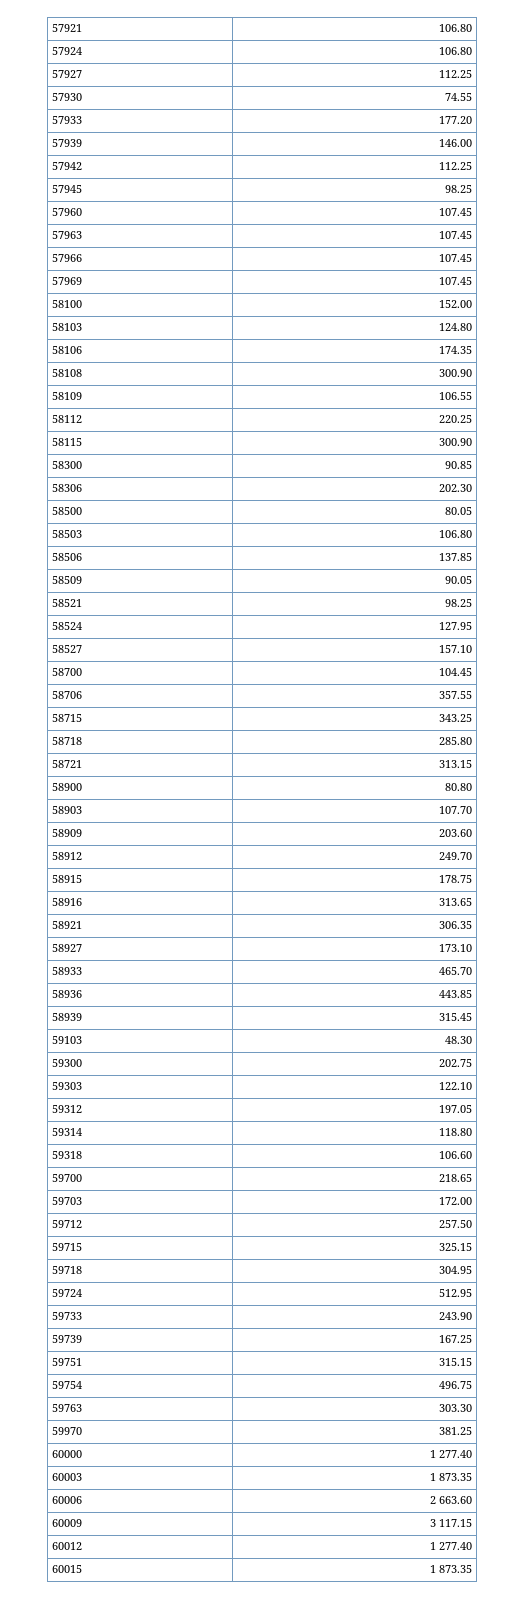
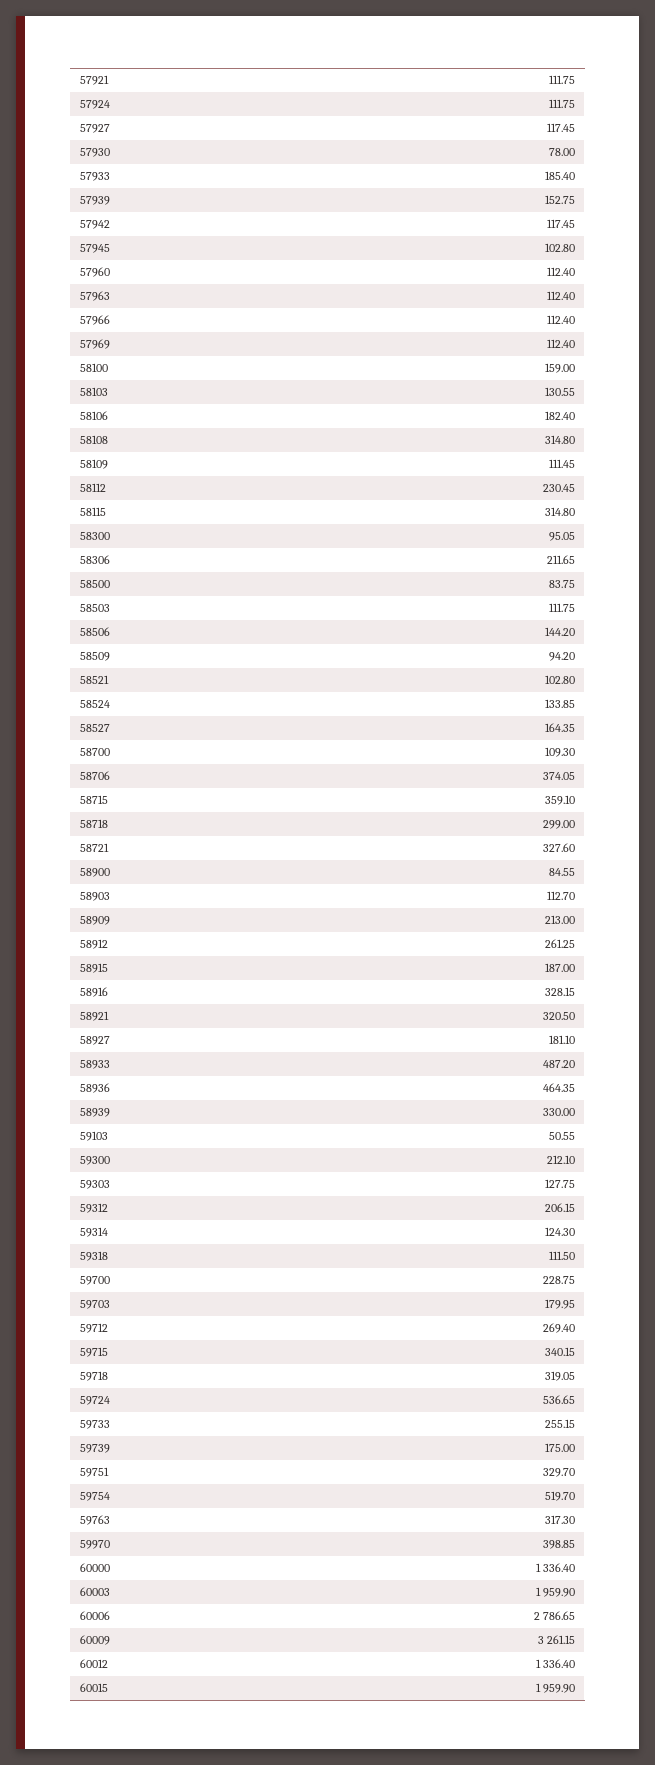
[438,24,472,32] 106.80 -> [549,75,576,84] 111.75
[438,47,472,55] 106.80 -> [549,99,576,108] 111.75
[438,70,472,78] 112.25 -> [547,123,576,132] 117.45
[444,93,472,101] 74.55 -> [549,148,576,156] 78.00
[438,116,472,124] 177.20 -> [545,171,576,180] 185.40
[438,139,472,147] 146.00 -> [545,195,576,204] 152.75
[438,162,472,170] 112.25 -> [547,219,576,228] 117.45
[444,185,472,193] 98.25 -> [545,243,576,252] 102.80
[438,208,472,216] 107.45 -> [547,267,576,276] 112.40
[438,231,472,239] 107.45 -> [547,291,576,300] 112.40
[438,254,472,262] 107.45 -> [547,315,576,324] 112.40
[438,277,472,285] 107.45 -> [547,339,576,348] 112.40
[438,300,472,308] 152.00 -> [545,363,576,373] 159.00
[438,323,472,331] 124.80 -> [545,387,576,396] 130.55
[438,346,472,354] 174.35 -> [545,411,576,420] 182.40
[438,369,472,377] 300.90 -> [545,435,576,444] 314.80
[438,392,472,400] 106.55 -> [549,459,576,468] 111.45
[438,415,472,423] 220.25 -> [543,484,576,492] 230.45
[438,438,472,446] 300.90 -> [545,507,576,516] 314.80
[444,461,472,469] 90.85 -> [549,532,576,541] 95.05
[438,484,472,492] 202.30 -> [547,555,576,564] 211.65
[444,507,472,515] 80.05 -> [549,580,576,588] 83.75
[438,530,472,538] 106.80 -> [549,603,576,612] 111.75
[438,553,472,561] 137.85 -> [545,627,576,636] 144.20
[444,576,472,584] 90.05 -> [549,652,576,661] 94.20
[444,599,472,607] 98.25 -> [545,675,576,684] 102.80
[438,622,472,630] 127.95 -> [545,699,576,708] 133.85
[438,645,472,653] 157.10 -> [545,723,576,732] 164.35
[438,668,472,676] 104.45 -> [545,747,576,757] 109.30
[438,691,472,699] 357.55 -> [543,772,576,780] 374.05
[438,714,472,722] 343.25 -> [545,795,576,805] 359.10
[438,737,472,745] 285.80 -> [543,820,576,829] 299.00
[438,760,472,768] 313.15 -> [543,843,576,852] 327.60
[444,783,472,791] 80.80 -> [549,868,576,876] 84.55
[438,806,472,814] 107.70 -> [547,891,576,900] 112.70
[438,829,472,837] 203.60 -> [545,915,576,924] 213.00
[438,852,472,860] 249.70 -> [545,939,576,948] 261.25
[438,875,472,883] 178.75 -> [545,963,576,972] 187.00
[438,898,472,906] 313.65 -> [545,987,576,996] 328.15
[438,921,472,929] 306.35 -> [543,1012,576,1020] 320.50
[438,944,472,952] 173.10 -> [549,1035,576,1044] 181.10
[438,967,472,975] 465.70 -> [543,1060,576,1068] 487.20
[438,990,472,998] 443.85 -> [543,1083,576,1092] 464.35
[438,1013,472,1021] 315.45 -> [543,1108,576,1116] 330.00
[444,1036,472,1044] 48.30 -> [549,1132,576,1140] 50.55
[438,1059,472,1067] 202.75 -> [547,1155,576,1164] 212.10
[438,1082,472,1090] 122.10 -> [545,1179,576,1188] 127.75
[438,1105,472,1113] 197.05 -> [545,1203,576,1212] 206.15
[438,1128,472,1136] 118.80 -> [545,1227,576,1236] 124.30
[438,1151,472,1159] 106.60 -> [549,1251,576,1260] 111.50
[438,1174,472,1182] 218.65 -> [543,1276,576,1284] 228.75
[438,1197,472,1205] 172.00 -> [545,1299,576,1309] 179.95
[438,1220,472,1228] 257.50 -> [543,1323,576,1333] 269.40
[438,1243,472,1251] 325.15 -> [545,1347,576,1356] 340.15
[438,1266,472,1274] 304.95 -> [545,1371,576,1381] 319.05
[438,1289,472,1297] 512.95 -> [543,1395,576,1404] 536.65
[438,1312,472,1320] 243.90 -> [545,1419,576,1428] 255.15
[438,1335,472,1343] 167.25 -> [545,1443,576,1452] 175.00
[438,1358,472,1366] 315.15 -> [543,1468,576,1477] 329.70
[438,1381,472,1389] 496.75 -> [545,1491,576,1501] 519.70
[438,1404,472,1412] 303.30 -> [545,1515,576,1524] 317.30
[438,1427,472,1435] 381.25 -> [543,1540,576,1549] 398.85
[438,1450,472,1458] 277.40 -> [543,1563,576,1572] 336.40
[438,1473,472,1481] 873.35 -> [543,1588,576,1597] 959.90
[438,1496,472,1504] 663.60 -> [543,1611,576,1620] 786.65
[438,1519,472,1527] 117.15 -> [547,1635,576,1644] 261.15
[438,1542,472,1550] 277.40 -> [543,1659,576,1668] 336.40
[438,1565,472,1573] 873.35 -> [543,1684,576,1693] 959.90

